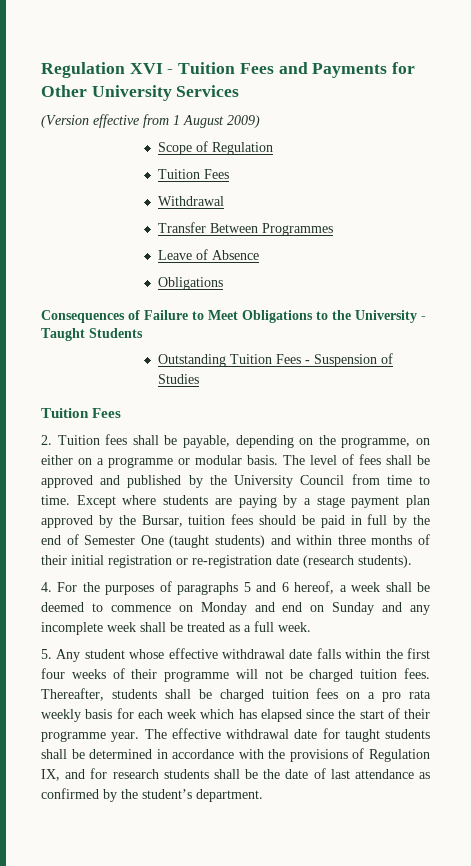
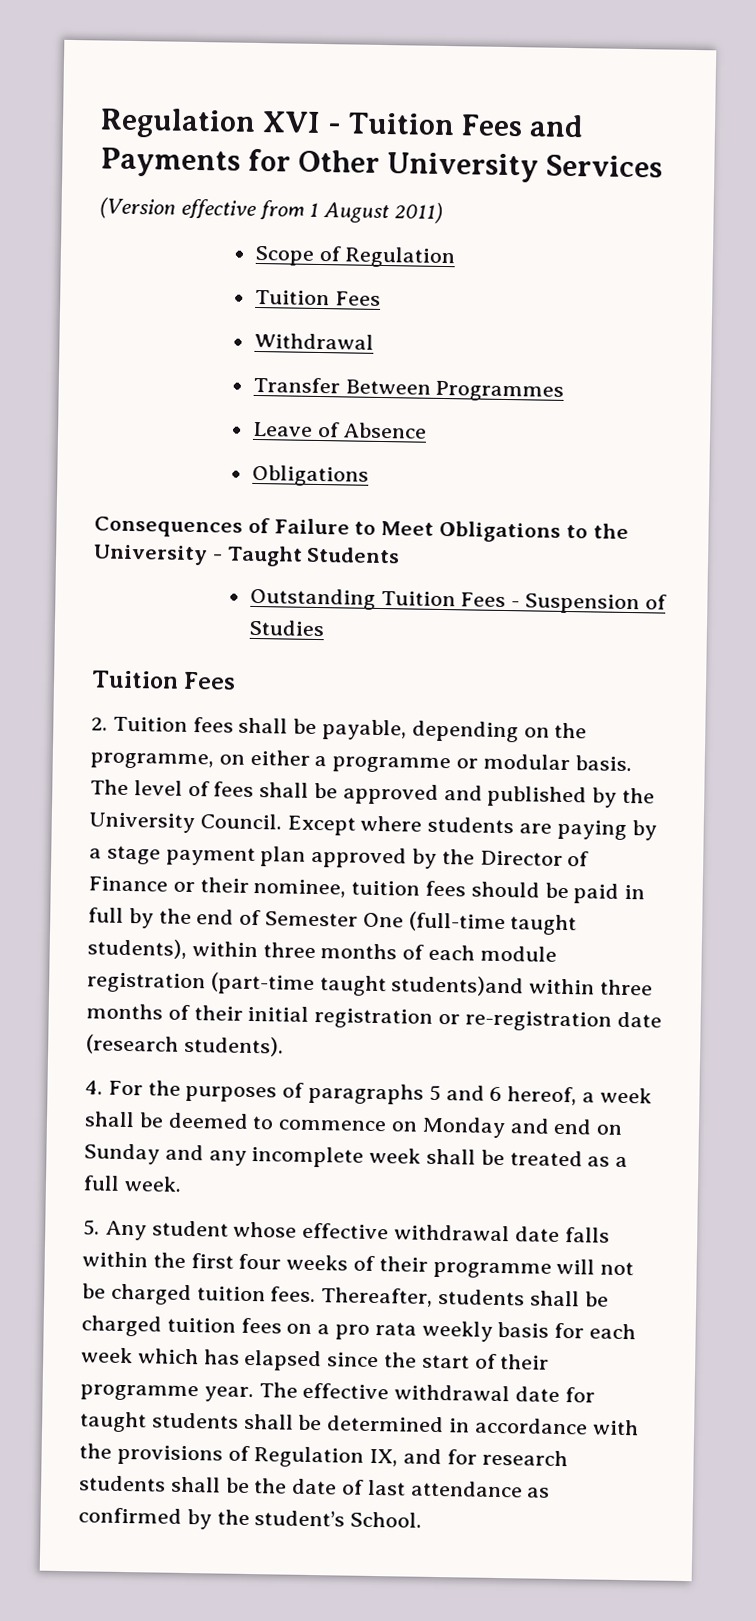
[227,115,260,128] 2009) -> [394,202,444,224] 2011)
[78,458,92,465] on -> (310, 757) none
[300,474,431,485] [41,495,70,505] Council from time to time. -> [199,813,282,830] Council.
[141,515,183,527] Bursar, -> [479,850,590,867] [88,876,347,898] Director of Finance or their nominee,
[169,535,291,548] (taught students) and -> [408,911,578,936] [87,938,557,962] [87,972,525,997] (full-time taught students), within three months of each module registration (part-time taught students)and
[196,789,263,802] department. -> [350,1511,423,1528] School.

